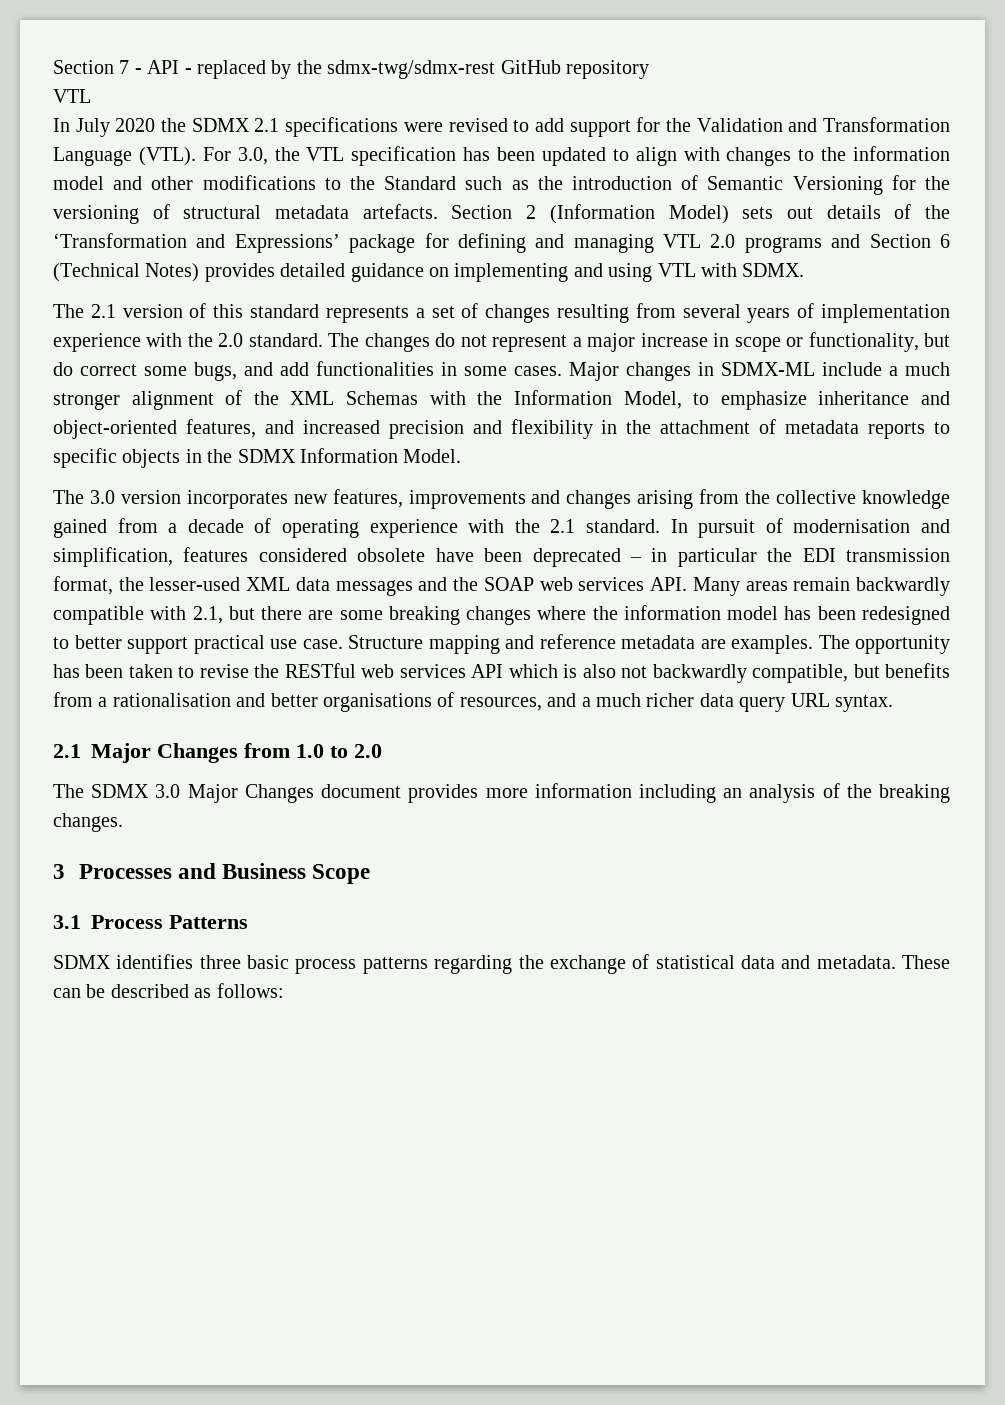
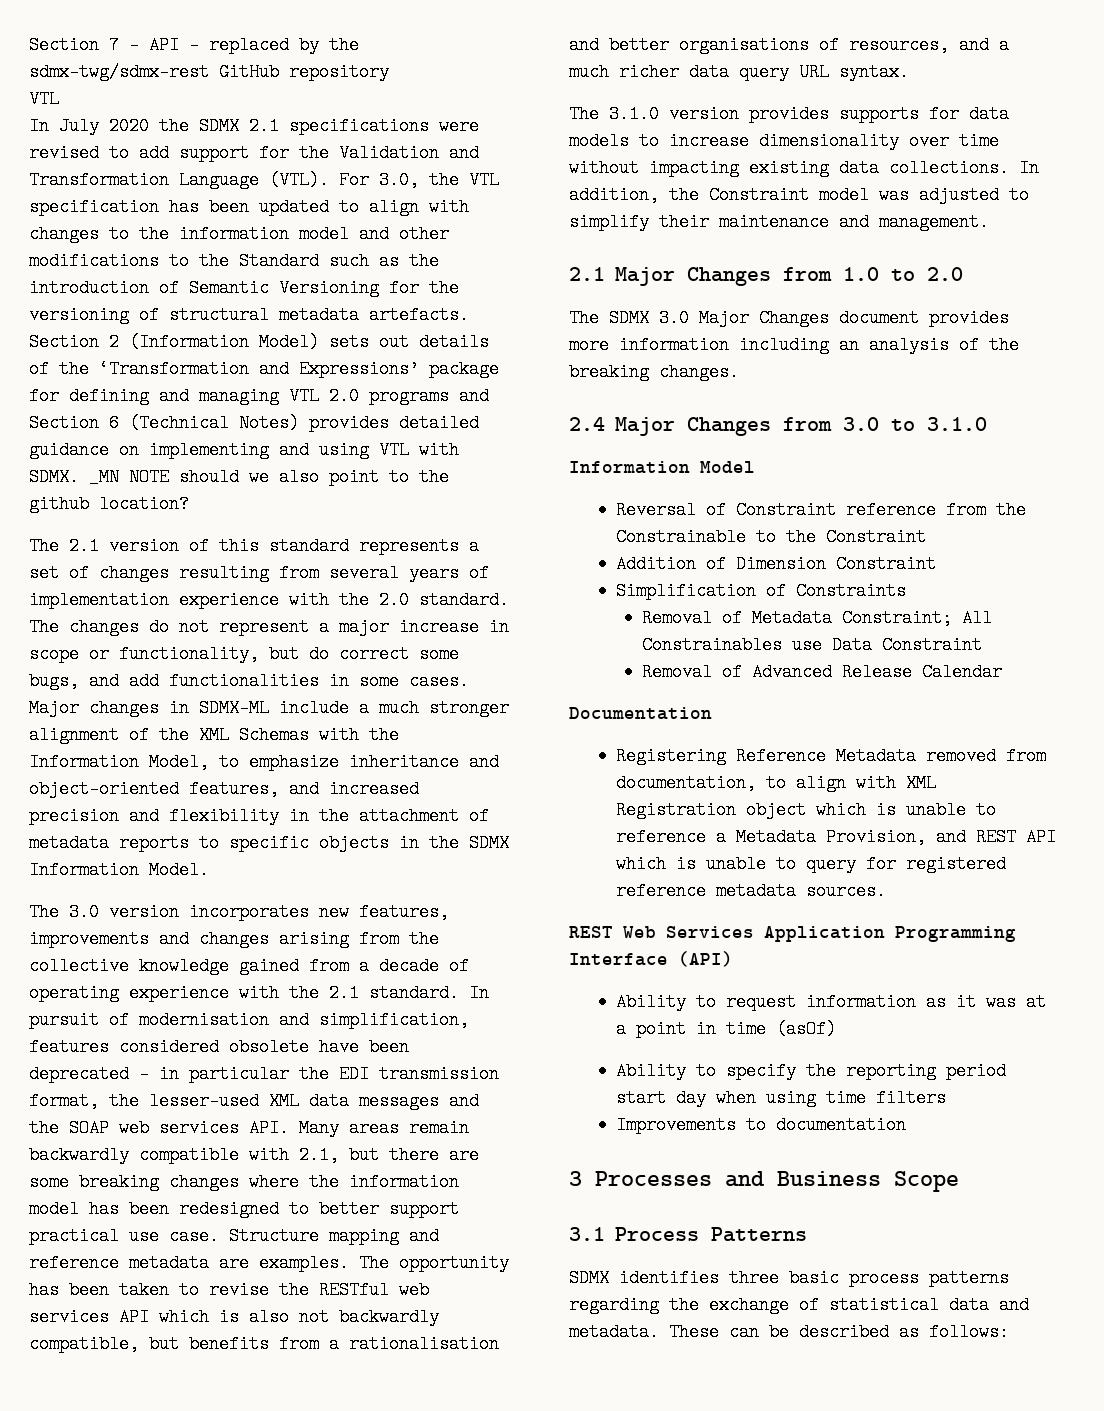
(805, 270) none -> [89,468,449,486] [29,495,189,513] _MN NOTE should we also point to the github location?
(893, 703) none -> [569,105,1009,123] [569,132,999,150] [569,159,1039,177] [569,186,1029,204] [569,213,989,231] // The 3.1.0 version provides supports for data models to increase dimensionality over time without impacting existing data collections. In addition, the Constraint model was adjusted to simplify their maintenance and management.
(123, 822) none -> [569,417,987,436] [569,461,755,474] [616,501,1027,519] [616,528,927,546] [616,555,937,573] [616,582,907,600] [642,609,993,627] [642,636,983,654] [642,663,1003,681] [569,707,712,720] [616,747,1047,765] [616,774,937,792] [616,801,997,819] [616,828,1057,846] [616,855,1007,873] [616,882,887,900] [569,926,1016,942] [569,951,733,967] [616,993,1047,1011] [616,1020,837,1038] [616,1062,1007,1080] [616,1089,947,1107] [616,1116,907,1134] // 2.4 Major Changes from 3.0 to 3.1.0 // Information Model // Reversal of Constraint reference from the Constrainable to the Constraint // Addition of Dimension Constraint // Simplification of Constraints // Removal of Metadata Constraint; All Constrainables use Data Constraint // Removal of Advanced Release Calendar // Documentation // Registering Reference Metadata removed from documentation, to align with XML Registration object which is unable to reference a Metadata Provision, and REST API which is unable to query for registered reference metadata sources. // REST Web Services Application Programming Interface (API) // Ability to request information as it was at a point in time (asOf) // Ability to specify the reporting period start day when using time filters // Improvements to documentation

